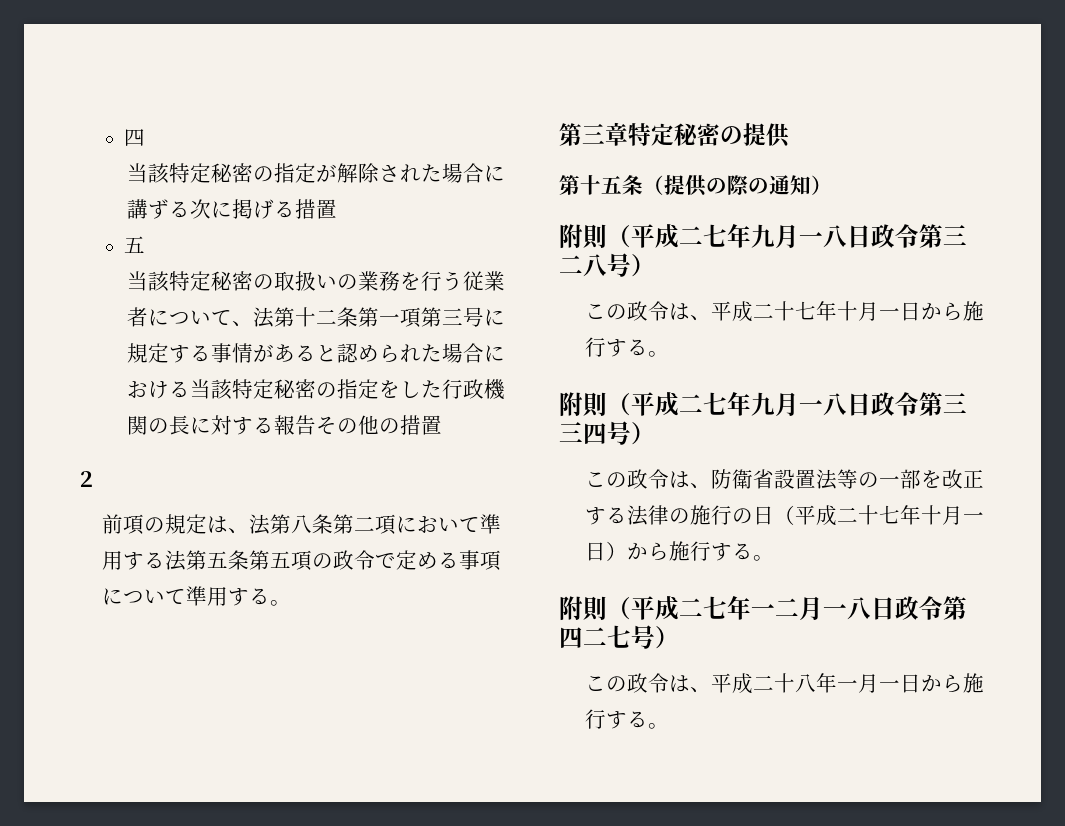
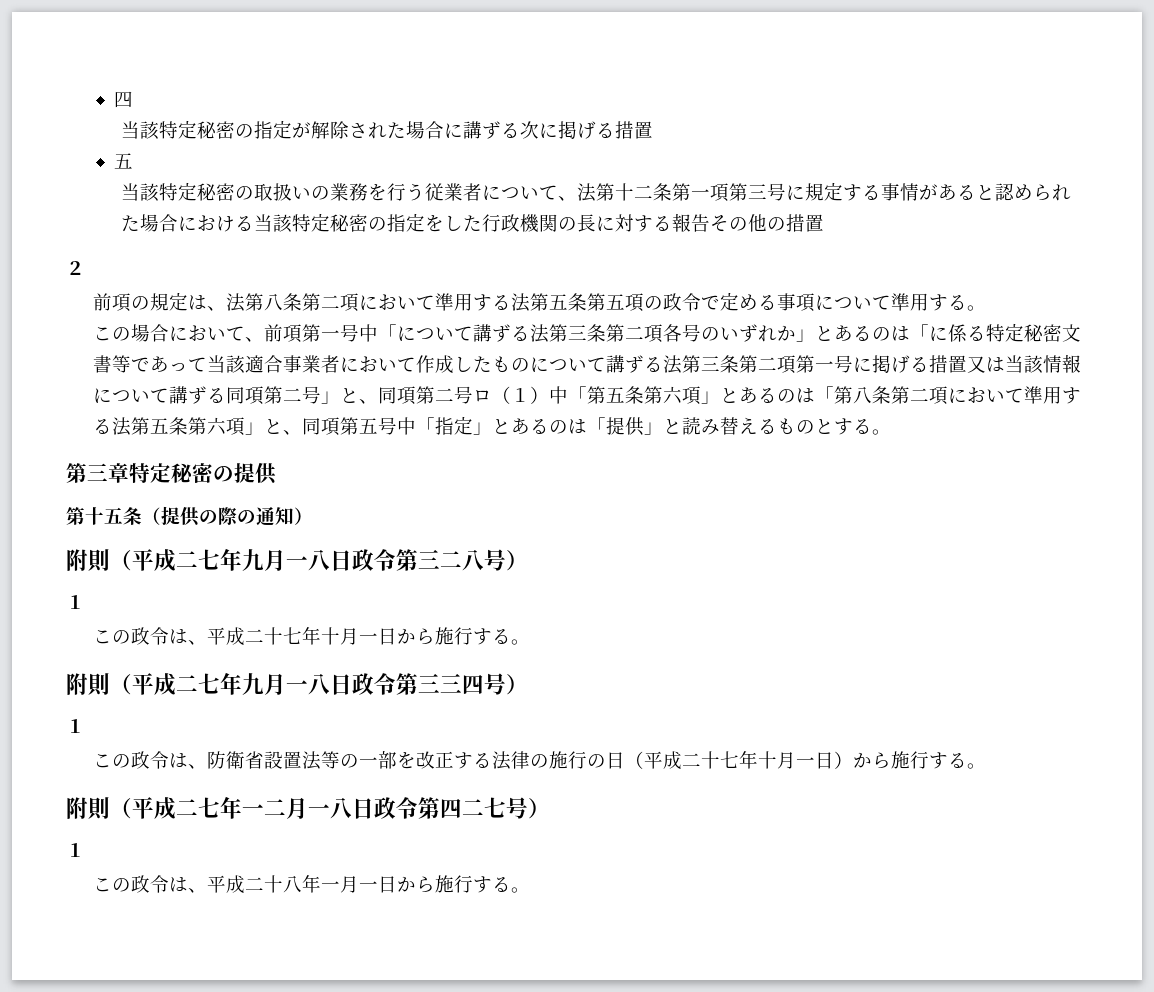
(291, 603) none -> [93,323,1082,343] [93,354,1082,374] [93,386,1082,405] [93,416,892,436] // この場合において、前項第一号中「について講ずる法第三条第二項各号のいずれか」とあるのは「に係る特定秘密文書等であって当該適合事業者において作成したものについて講ずる法第三条第二項第一号に掲げる措置又は当該情報について講ずる同項第二号」と、同項第二号ロ（１）中「第五条第六項」とあるのは「第八条第二項において準用する法第五条第六項」と、同項第五号中「指定」とあるのは「提供」と読み替えるものとする。
(655, 265) none -> [66,595,85,609] // １
(655, 433) none -> [66,719,85,733] // １
(679, 637) none -> [66,843,85,857] // １

